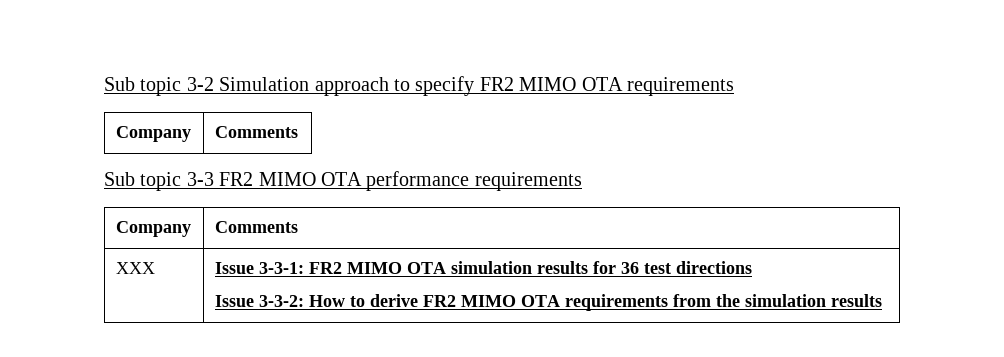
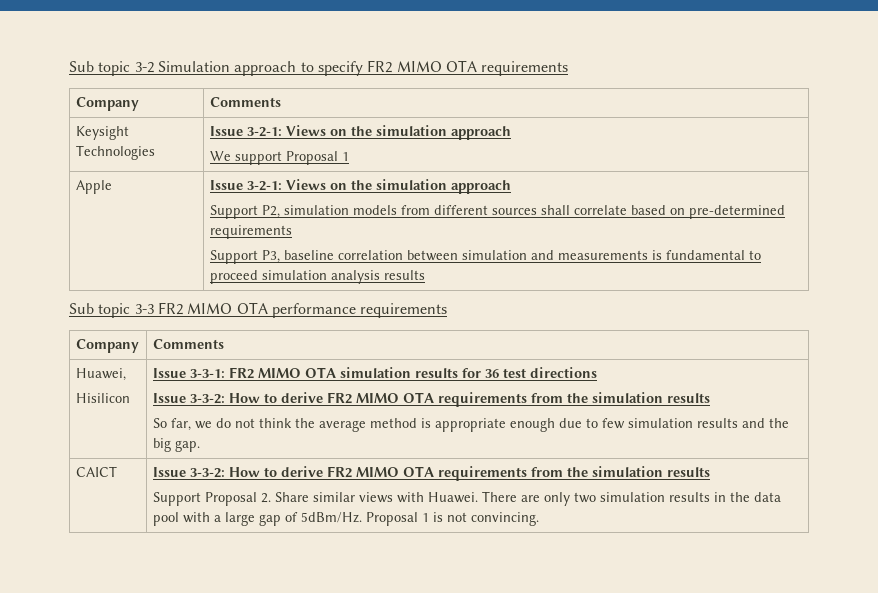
(298, 132) none -> [75,126,129,140] [75,145,155,160] [209,125,511,140] [209,151,349,165] [75,180,112,194] [209,179,511,194] [209,205,785,219] [209,225,292,239] [209,250,761,264] [209,270,425,284] // Keysight Technologies | Issue 3-2-1: Views on the simulation approach // We support Proposal 1 // Apple | Issue 3-2-1: Views on the simulation approach // Support P2, simulation models from different sources shall correlate based on pre-determined requirements // Support P3, baseline correlation between simulation and measurements is fundamental to proceed simulation analysis results
[115,262,155,274] XXX -> [75,368,126,381] [75,393,130,403] Huawei, // Hisilicon
(882, 300) none -> [152,418,789,432] [152,438,200,452] [75,466,117,477] [152,466,710,481] [152,491,781,506] [152,512,539,526] // So far, we do not think the average method is appropriate enough due to few simulation results and the big gap. // CAICT | Issue 3-3-2: How to derive FR2 MIMO OTA requirements from the simulation results // Support Proposal 2. Share similar views with Huawei. There are only two simulation results in the data pool with a large gap of 5dBm/Hz. Proposal 1 is not convincing.

